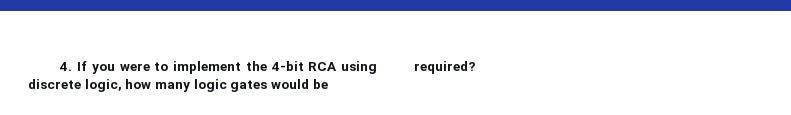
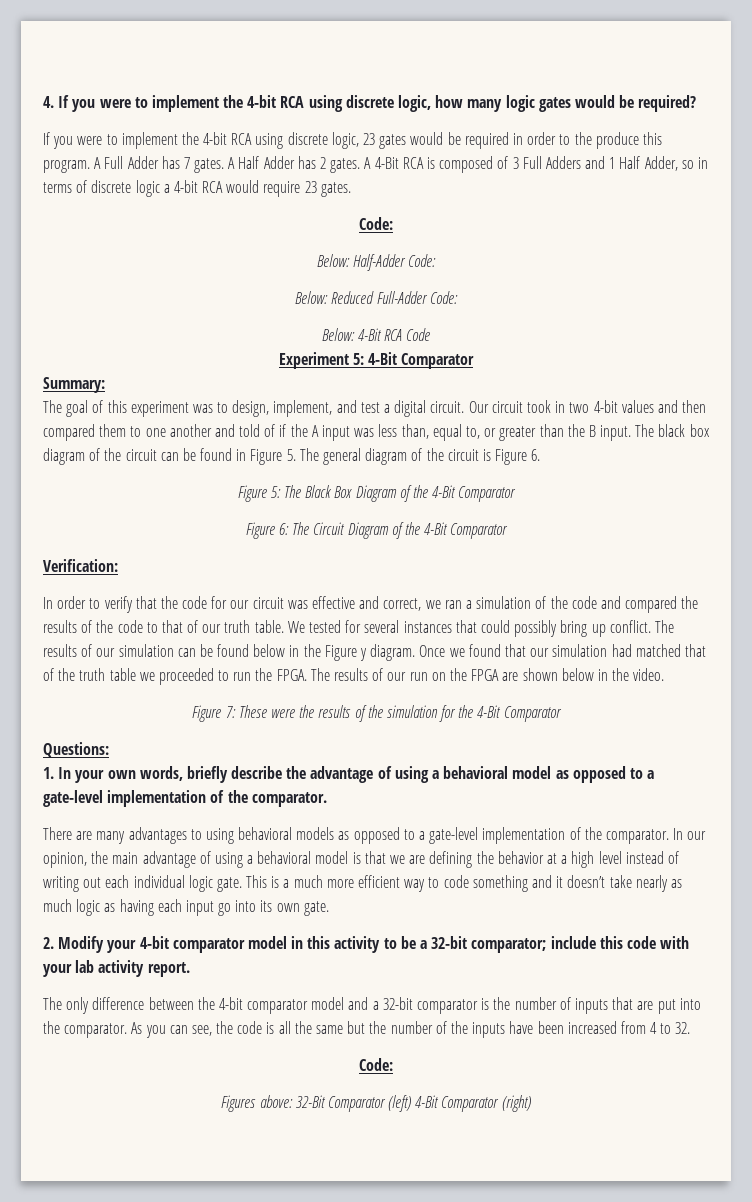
(476, 67) none -> [43,132,662,149] [43,156,708,173] [43,180,351,197] [359,217,393,230] [316,254,437,271] [295,291,458,304] [321,328,431,341] [278,352,475,369] [43,377,105,393] [43,400,707,417] [43,424,710,441] [43,448,541,465] [237,485,517,502] [245,522,509,539] [43,559,118,572] [43,596,699,613] [43,620,674,637] [43,644,706,661] [43,668,665,685] [192,705,562,722] [43,742,109,758] [43,766,655,783] [43,790,327,807] [43,827,707,844] [43,851,679,868] [43,875,682,892] [43,899,329,916] [43,936,690,953] [43,960,190,977] [43,997,701,1014] [43,1021,691,1038] [359,1058,393,1071] [221,1095,531,1112] // If you were to implement the 4-bit RCA using discrete logic, 23 gates would be required in order to the produce this program. A Full Adder has 7 gates. A Half Adder has 2 gates. A 4-Bit RCA is composed of 3 Full Adders and 1 Half Adder, so in terms of discrete logic a 4-bit RCA would require 23 gates. // Code: // Below: Half-Adder Code: // Below: Reduced Full-Adder Code: // Below: 4-Bit RCA Code // Experiment 5: 4-Bit Comparator // Summary: // The goal of this experiment was to design, implement, and test a digital circuit. Our circuit took in two 4-bit values and then compared them to one another and told of if the A input was less than, equal to, or greater than the B input. The black box diagram of the circuit can be found in Figure 5. The general diagram of the circuit is Figure 6. // Figure 5: The Black Box Diagram of the 4-Bit Comparator // Figure 6: The Circuit Diagram of the 4-Bit Comparator // Verification: // In order to verify that the code for our circuit was effective and correct, we ran a simulation of the code and compared the results of the code to that of our truth table. We tested for several instances that could possibly bring up conflict. The results of our simulation can be found below in the Figure y diagram. Once we found that our simulation had matched that of the truth table we proceeded to run the FPGA. The results of our run on the FPGA are shown below in the video. // Figure 7: These were the results of the simulation for the 4-Bit Comparator // Questions: // 1. In your own words, briefly describe the advantage of using a behavioral model as opposed to a gate-level implementation of the comparator. // There are many advantages to using behavioral models as opposed to a gate-level implementation of the comparator. In our opinion, the main advantage of using a behavioral model is that we are defining the behavior at a high level instead of writing out each individual logic gate. This is a much more efficient way to code something and it doesn’t take nearly as much logic as having each input go into its own gate. // 2. Modify your 4-bit comparator model in this activity to be a 32-bit comparator; include this code with your lab activity report. // The only difference between the 4-bit comparator model and a 32-bit comparator is the number of inputs that are put into the comparator. As you can see, the code is all the same but the number of the inputs have been increased from 4 to 32. // Code: // Figures above: 32-Bit Comparator (left) 4-Bit Comparator (right)

